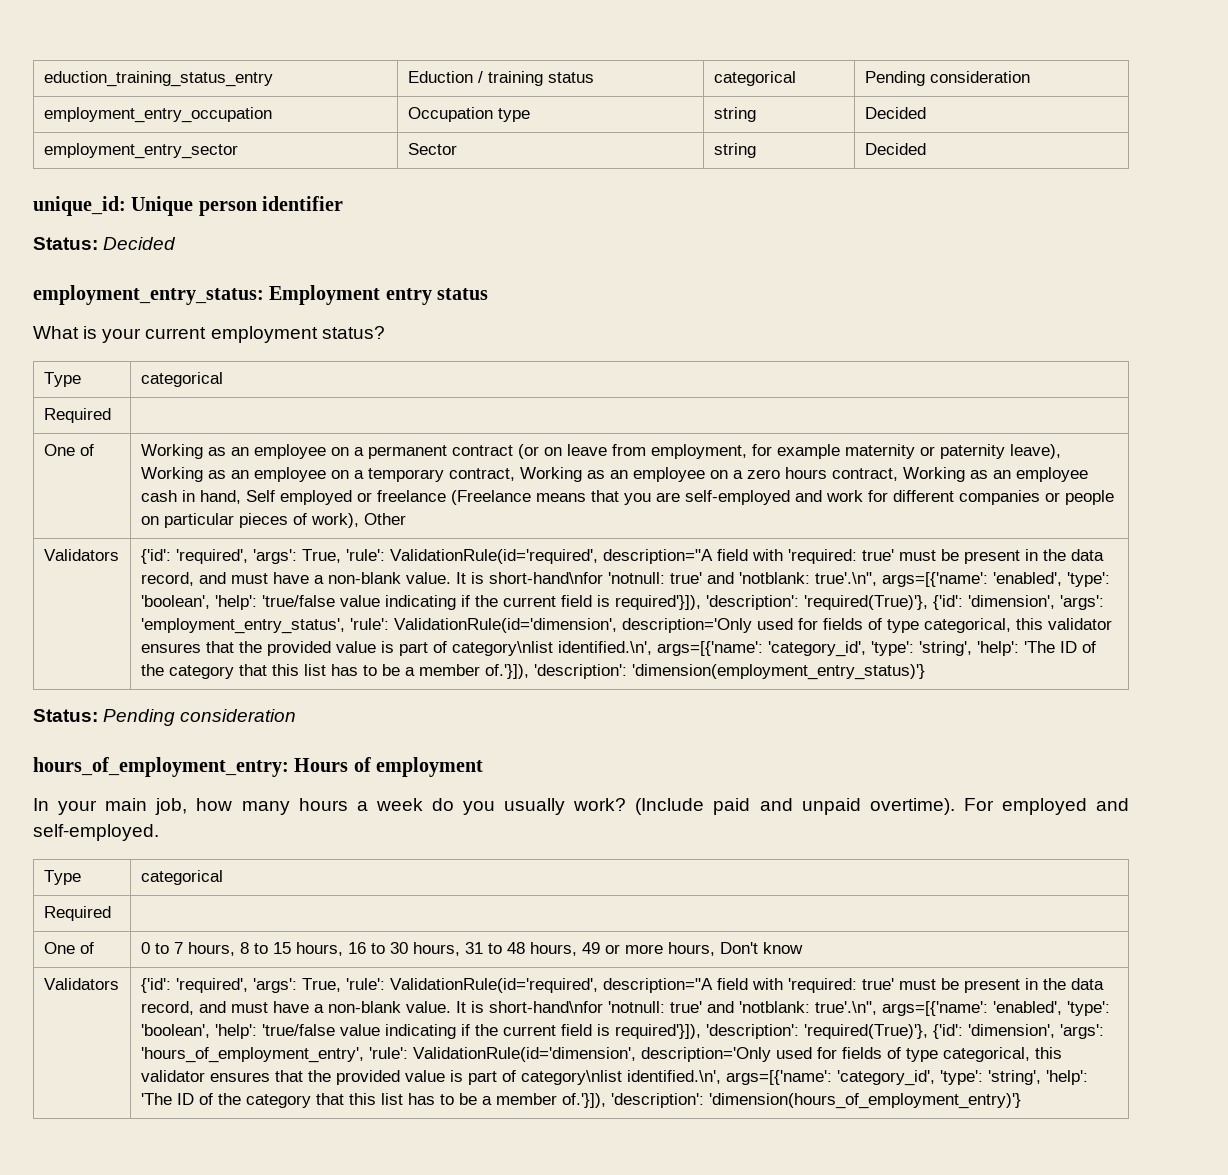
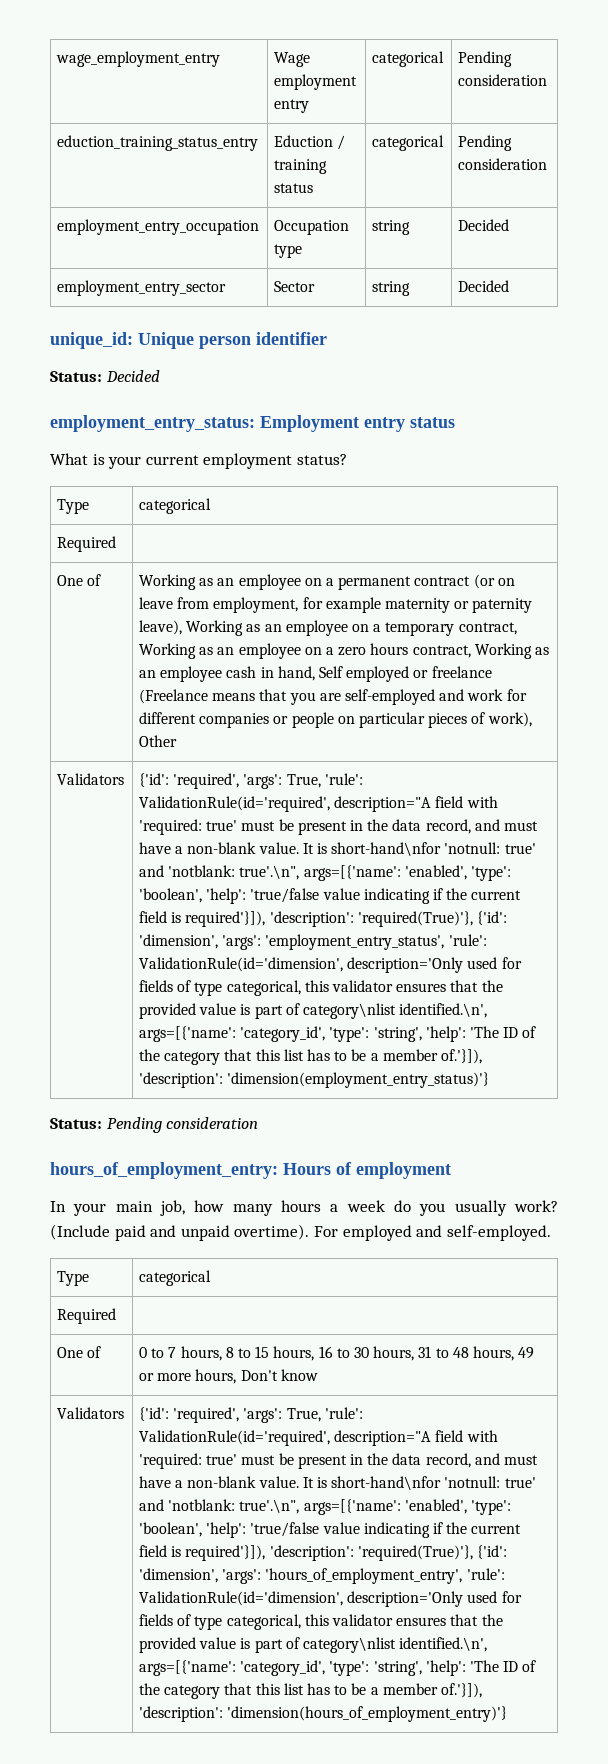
(43, 79) none -> [56,51,221,67] [274,52,311,67] [274,74,358,90] [274,99,310,113] [372,51,445,67] [458,51,513,67] [458,74,548,86] wage_employment_entry | Wage employment entry | categorical | Pending consideration //

